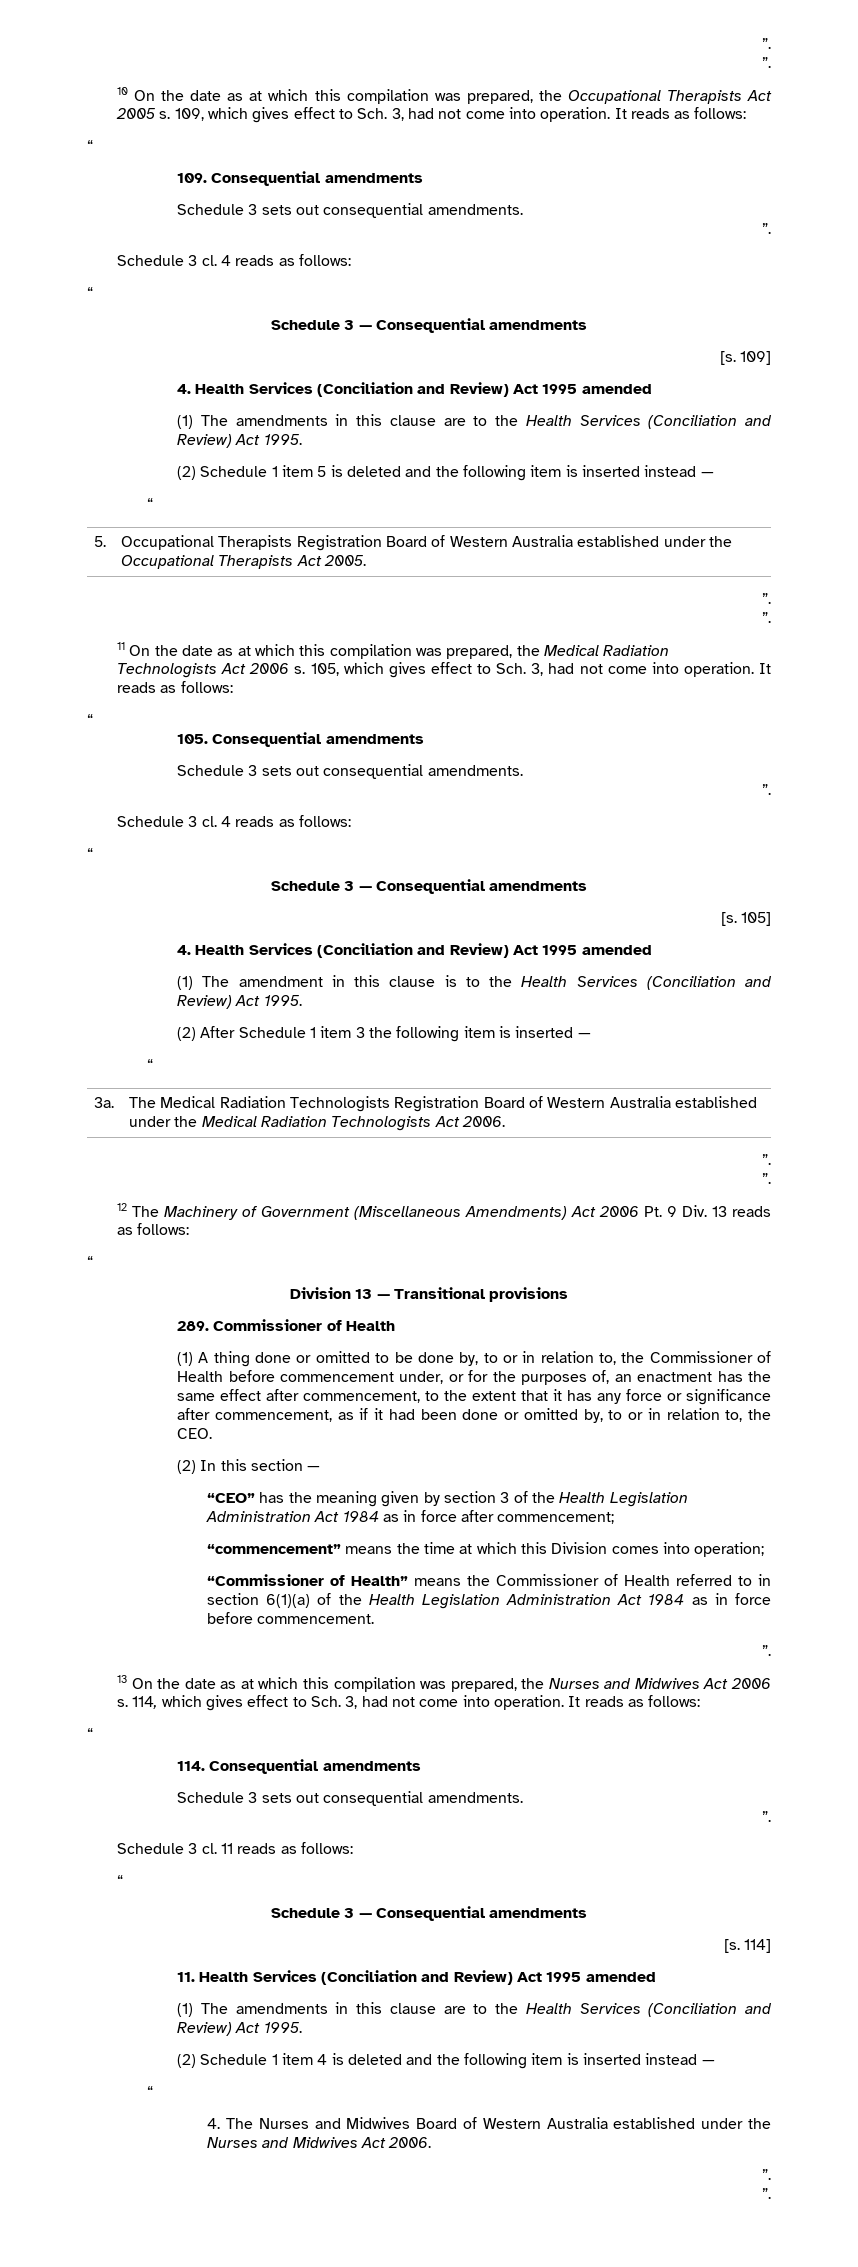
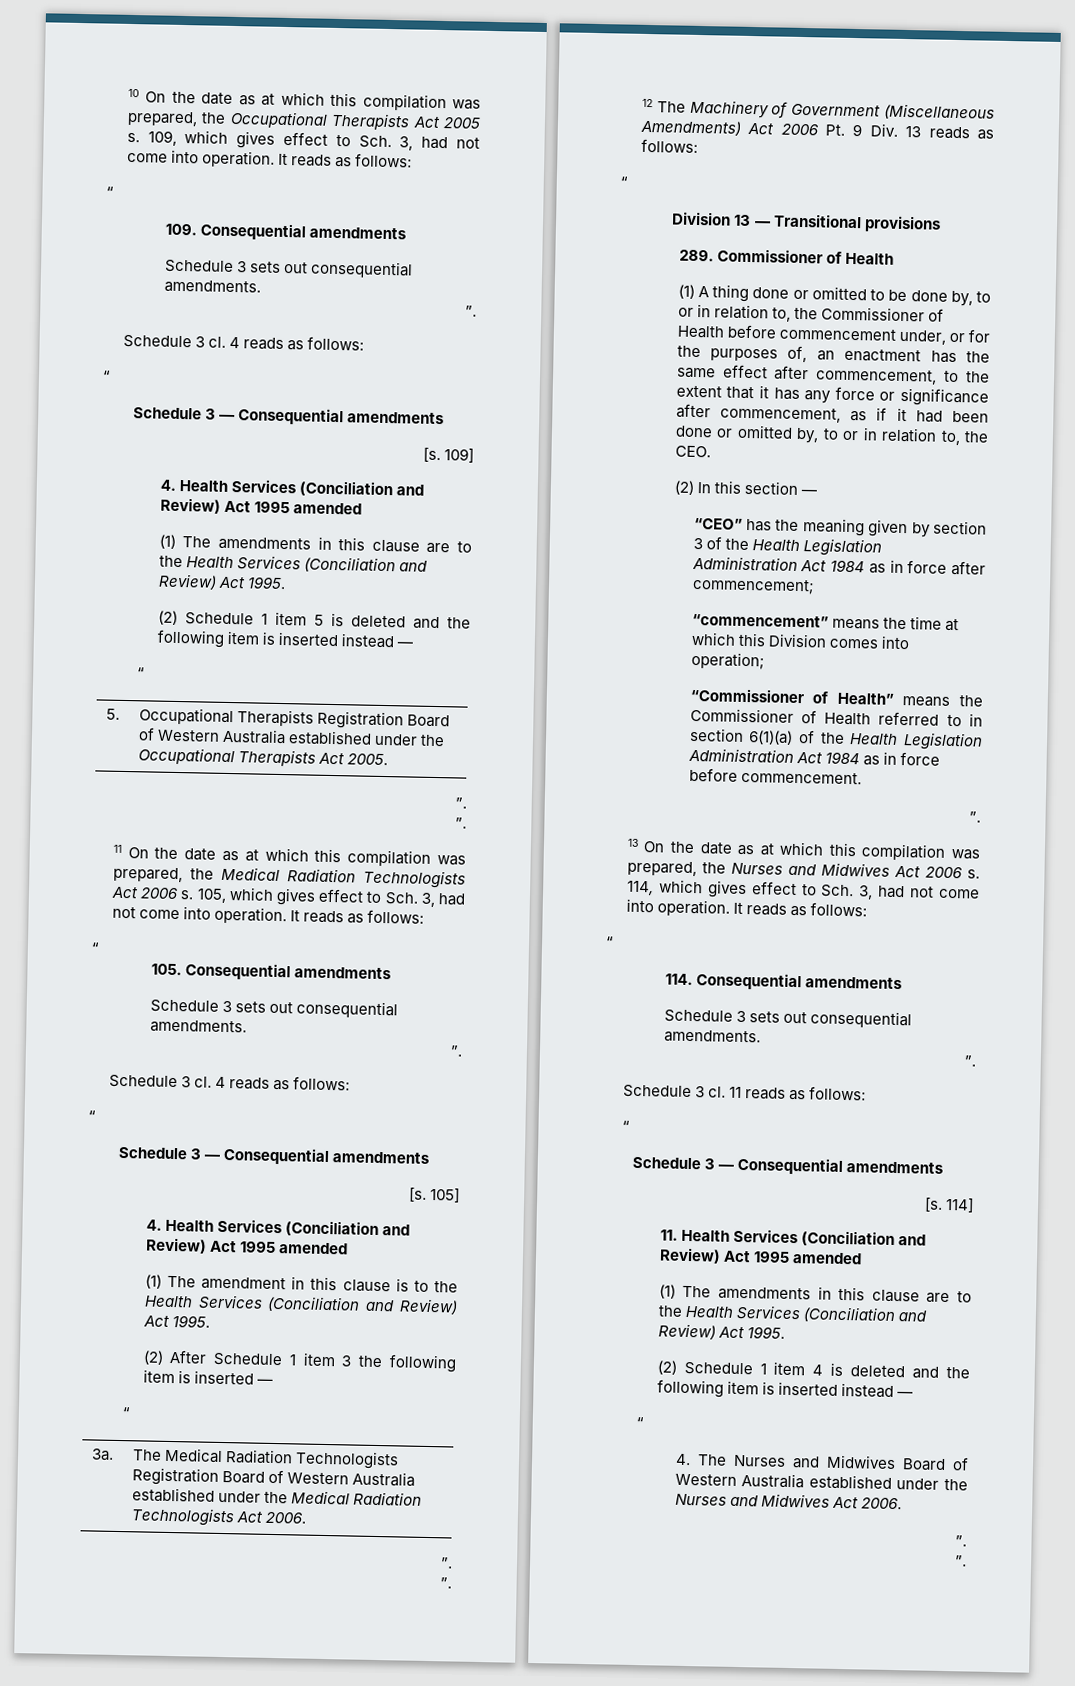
[762,38,771,49] [762,57,771,68] ”. // ”. // -> (127, 93) none

